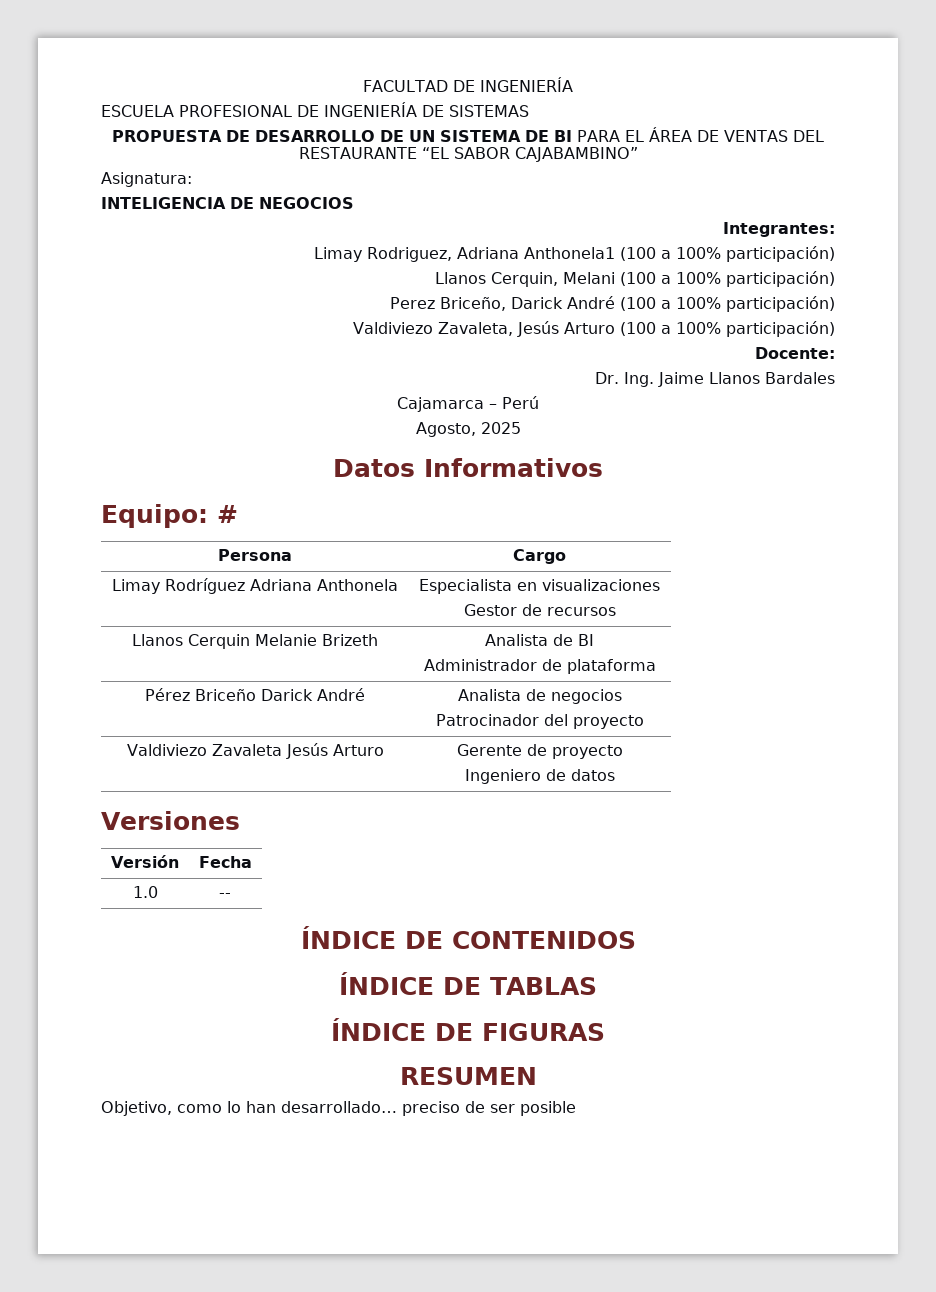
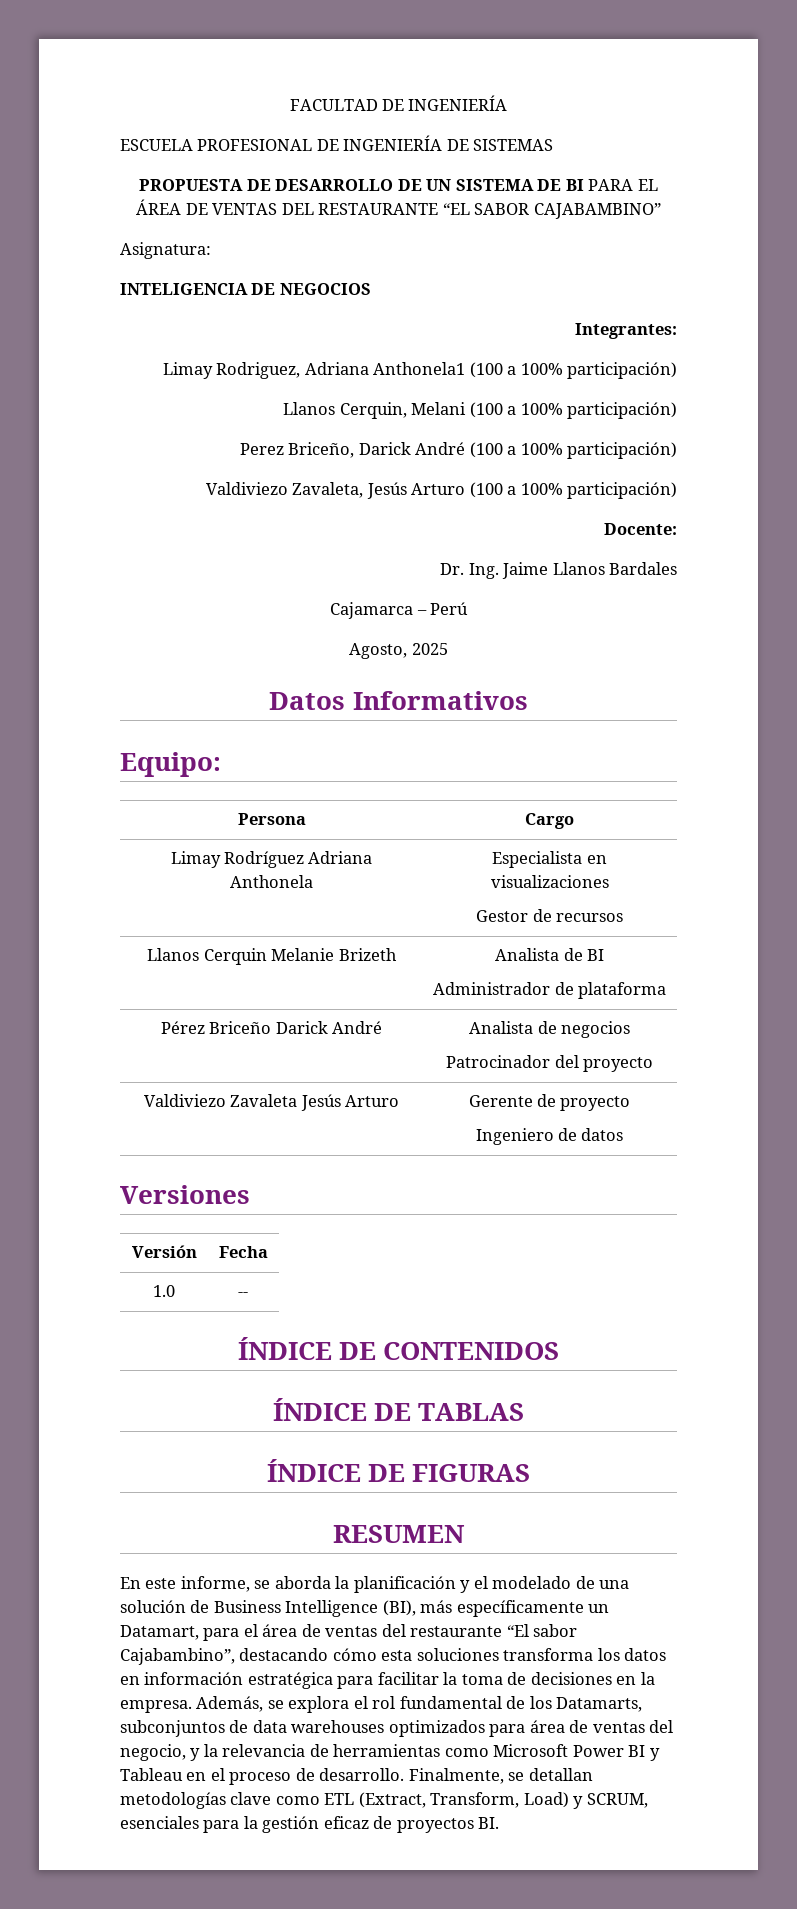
[217,505,238,523] # -> (221, 764) none
[101,1101,576,1116] Objetivo, como lo han desarrollado… preciso de ser posible -> [120,1576,630,1593] [120,1600,610,1617] [120,1624,578,1641] [120,1648,667,1665] [120,1672,655,1689] [120,1696,643,1713] [120,1720,674,1737] [120,1744,660,1761] [120,1768,593,1785] [120,1792,648,1809] [120,1816,500,1833] En este informe, se aborda la planificación y el modelado de una solución de Business Intelligence (BI), más específicamente un Datamart, para el área de ventas del restaurante “El sabor Cajabambino”, destacando cómo esta soluciones transforma los datos en información estratégica para facilitar la toma de decisiones en la empresa. Además, se explora el rol fundamental de los Datamarts, subconjuntos de data warehouses optimizados para área de ventas del negocio, y la relevancia de herramientas como Microsoft Power BI y Tableau en el proceso de desarrollo. Finalmente, se detallan metodologías clave como ETL (Extract, Transform, Load) y SCRUM, esenciales para la gestión eficaz de proyectos BI.

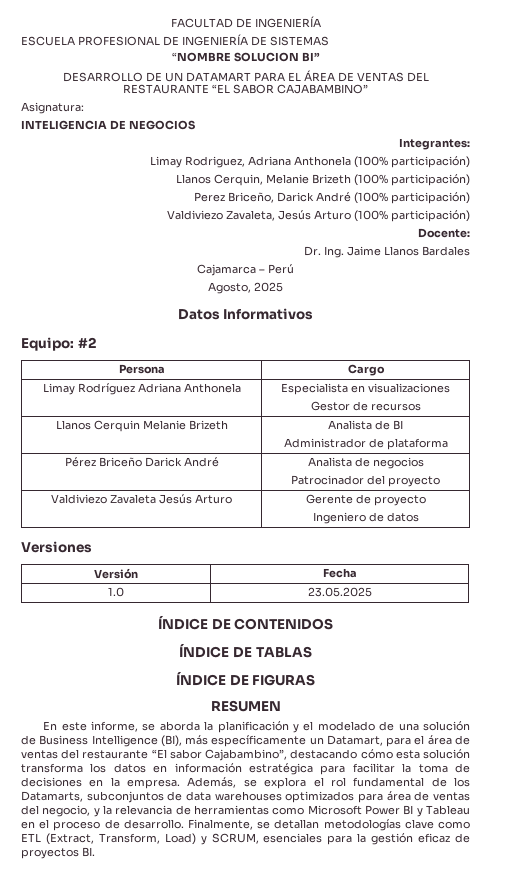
[139,179,584,191] PROPUESTA DE DESARROLLO DE UN SISTEMA DE BI -> [171,52,320,62] [62,72,251,82] “NOMBRE SOLUCION BI” // DESARROLLO DE UN DATAMART
[373,362,563,378] Anthonela1 (100 a 100% -> [294,156,388,168] Anthonela (100%
[411,402,563,418] Melani (100 a 100% -> [266,174,388,186] Melanie Brizeth (100%
[469,442,563,458] (100 a 100% -> [354,192,388,204] (100%
[469,482,563,498] (100 a 100% -> [354,210,388,222] (100%
(221, 764) none -> [77,337,97,348] #2
[238,1292,248,1297] -- -> [307,587,372,597] 23.05.2025
[416,1648,499,1661] soluciones -> [423,749,470,759] solución

